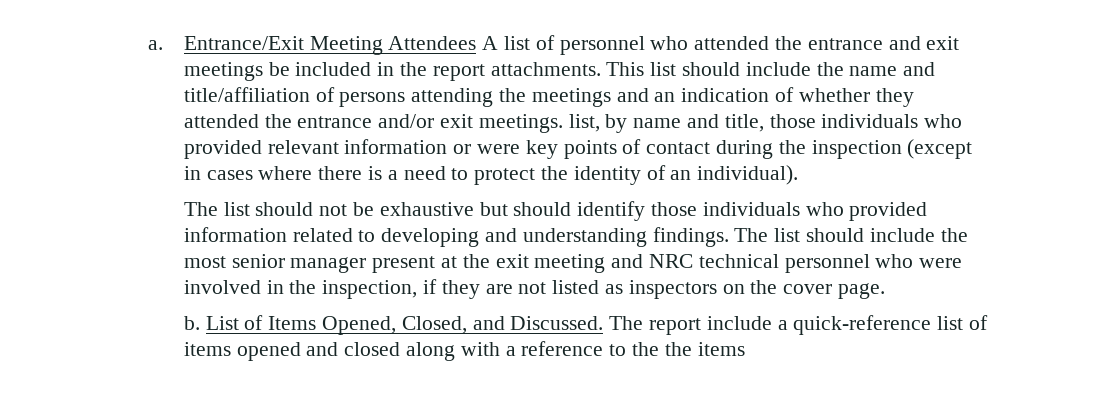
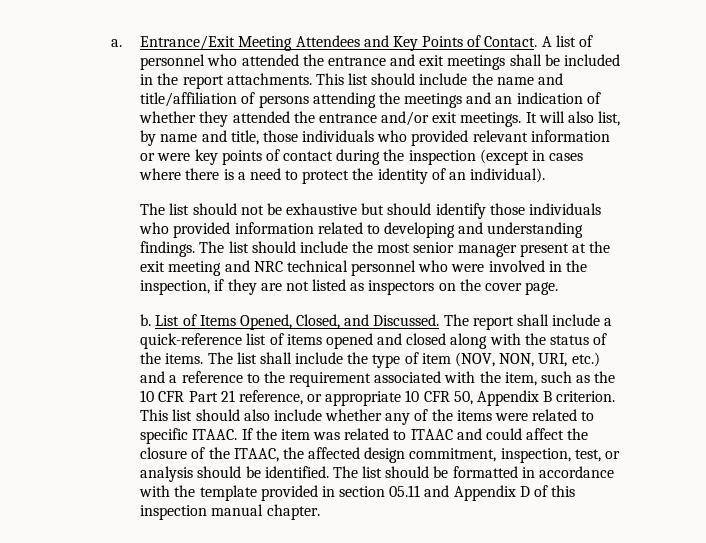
(477, 43) none -> [363,35,538,51] and Key Points of Contact.
(263, 71) none -> [509,54,542,66] shall
(563, 123) none -> [525,111,595,123] It will also
(701, 326) none -> [517,314,550,326] shall
[505,341,745,356] a reference to the the items -> [524,333,608,345] [140,352,600,368] [140,371,616,387] [140,390,616,406] [140,409,595,425] [140,428,589,444] [140,447,621,463] [140,466,615,482] [139,485,576,501] [140,504,320,520] the status of the items. The list shall include the type of item (NOV, NON, URI, etc.) and a reference to the requirement associated with the item, such as the 10 CFR Part 21 reference, or appropriate 10 CFR 50, Appendix B criterion. This list should also include whether any of the items were related to specific ITAAC. If the item was related to ITAAC and could affect the closure of the ITAAC, the affected design commitment, inspection, test, or analysis should be identified. The list should be formatted in accordance with the template provided in section 05.11 and Appendix D of this inspection manual chapter.

